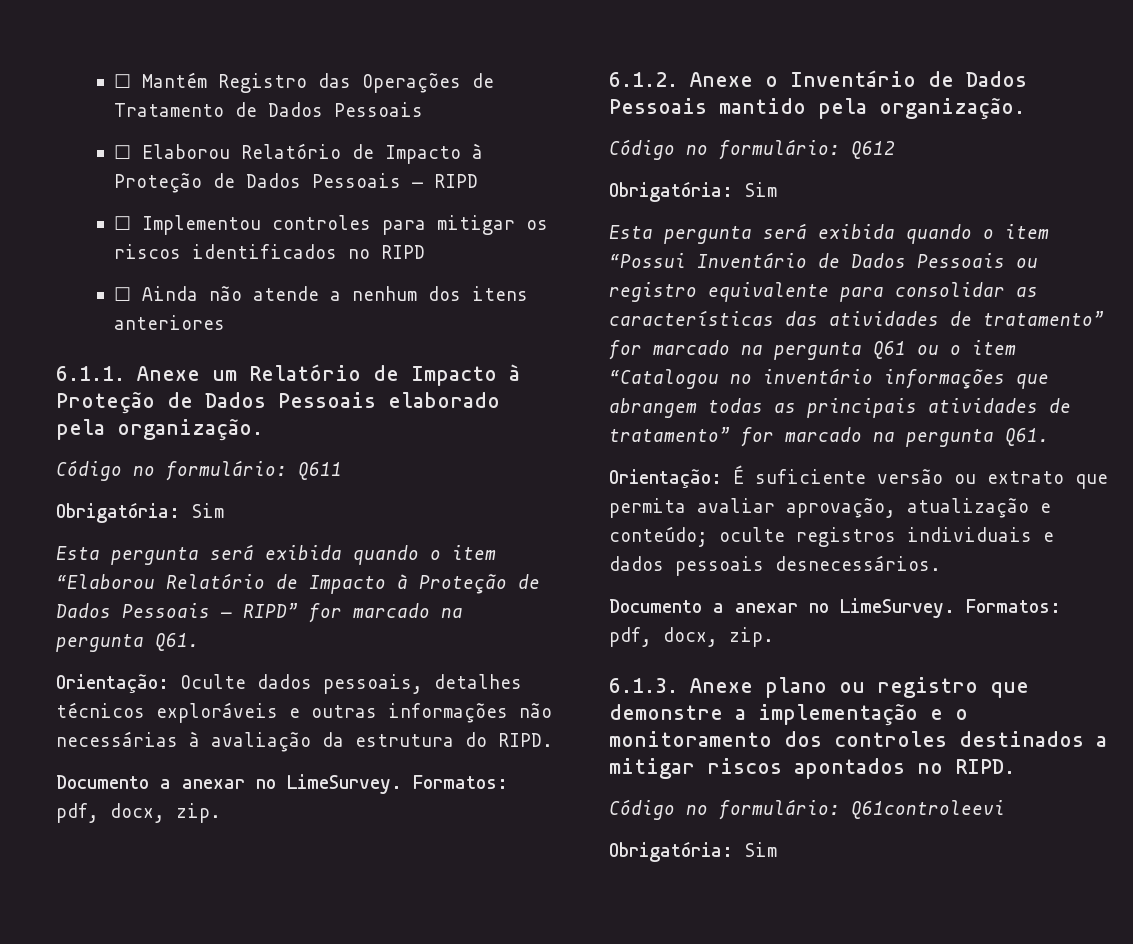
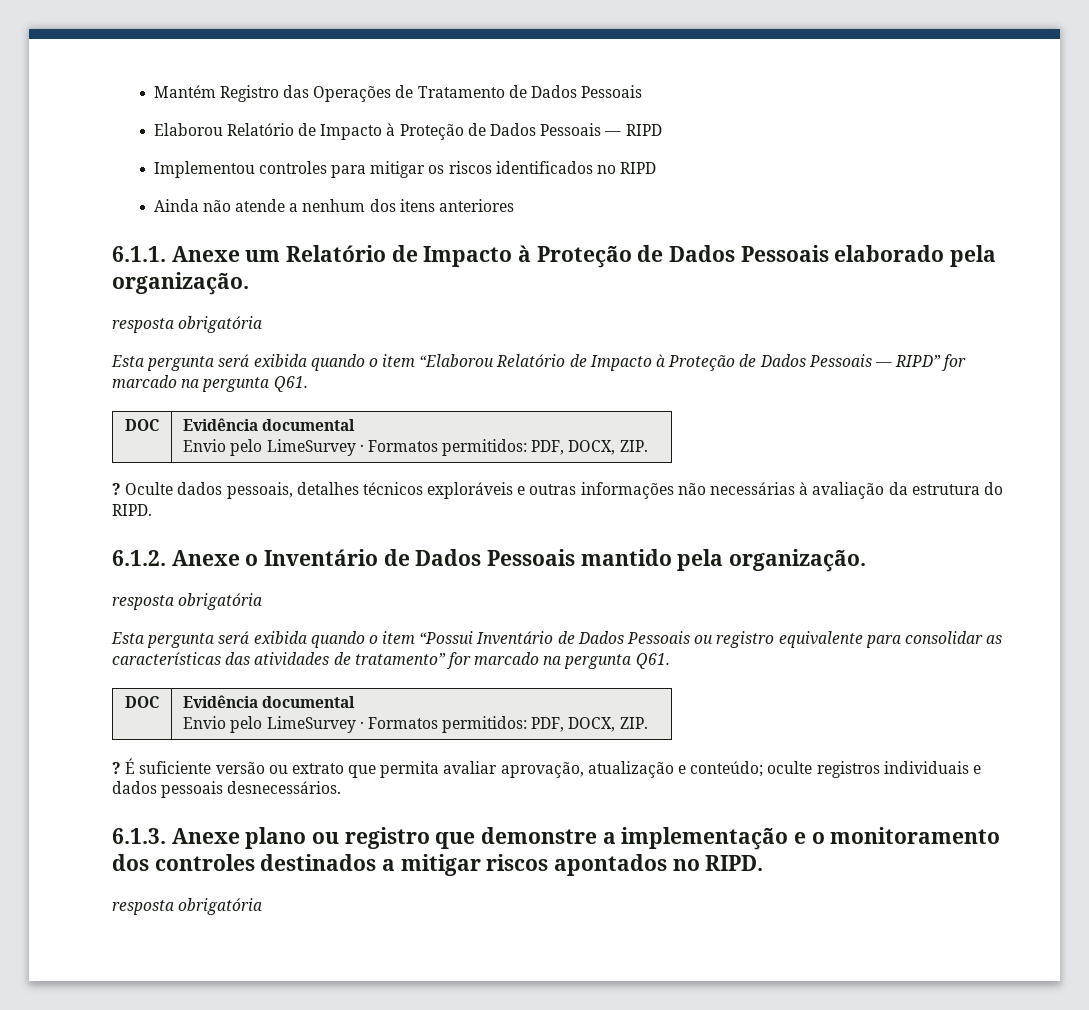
[113,74,131,88] ☐ -> (153, 91) none
[113,145,131,159] ☐ -> (643, 91) none
[113,216,131,230] ☐ -> (662, 130) none
[113,287,131,301] ☐ -> (657, 168) none
[56,460,342,481] [56,502,224,523] Código no formulário: Q611 // Obrigatória: Sim -> [112,316,263,333] resposta obrigatória
[56,674,169,693] // Orientação: -> [125,419,159,431] [183,418,356,431] [183,439,648,456] [112,483,121,495] // DOC | Evidência documental // Envio pelo LimeSurvey · Formatos permitidos: PDF, DOCX, ZIP. // ?
[56,774,508,794] [56,803,221,823] // Documento a anexar no LimeSurvey. Formatos: pdf, docx, zip. -> (152, 510) none
[609,139,895,160] [609,181,777,202] Código no formulário: Q612 // Obrigatória: Sim -> [112,593,263,610] resposta obrigatória
[873,340,1016,359] [609,368,1049,389] [609,398,1071,418] [609,427,1049,447] [609,469,722,488] Q61 ou o item “Catalogou no inventário informações que abrangem todas as principais atividades de tratamento” for marcado na pergunta Q61. // Orientação: -> [635,653,670,669] [125,696,159,708] [183,695,356,708] [183,716,648,733] [112,762,121,774] Q61. // DOC | Evidência documental // Envio pelo LimeSurvey · Formatos permitidos: PDF, DOCX, ZIP. // ?
[609,598,1061,618] [609,627,774,647] // Documento a anexar no LimeSurvey. Formatos: pdf, docx, zip. -> (342, 787) none
[609,799,1005,820] [609,841,777,862] Código no formulário: Q61controleevi // Obrigatória: Sim -> [112,898,263,915] resposta obrigatória

